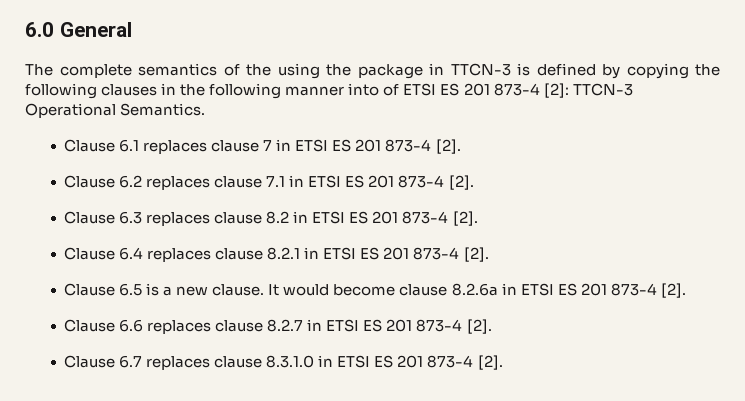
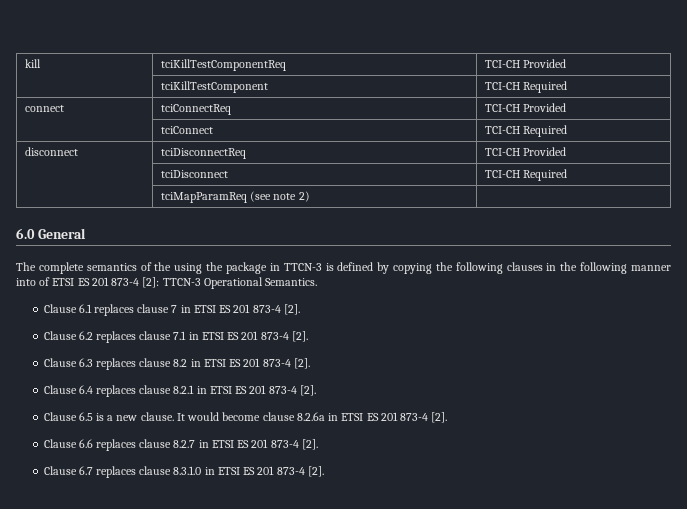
(25, 29) none -> [24,59,41,68] [160,59,286,71] [484,59,567,68] [160,81,268,93] [484,81,568,93] [24,105,64,112] [160,104,231,115] [484,103,567,112] [160,126,213,134] [484,125,568,137] [24,147,78,156] [160,148,246,159] [484,147,567,156] [160,170,228,178] [484,169,568,181] [160,191,310,203] kill | tciKillTestComponentReq | TCI-CH Provided // | tciKillTestComponent | TCI-CH Required // connect | tciConnectReq | TCI-CH Provided // | tciConnect | TCI-CH Required // disconnect | tciDisconnectReq | TCI-CH Provided // | tciDisconnect | TCI-CH Required // | tciMapParamReq (see note 2) | //

